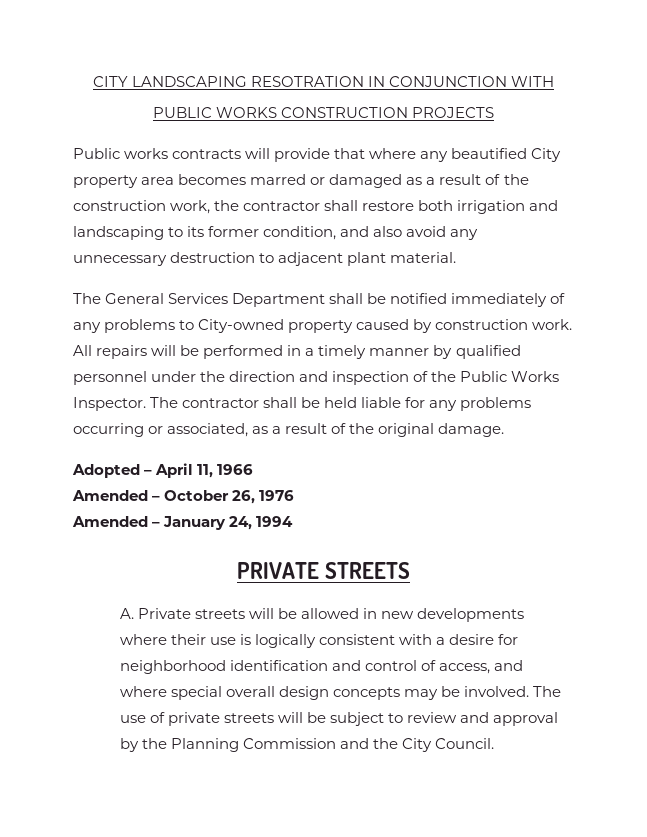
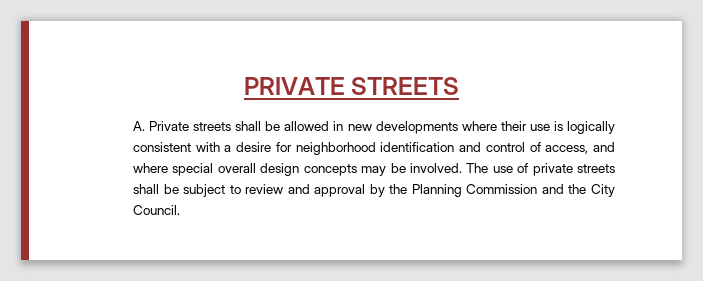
[92,76,555,87] [152,107,495,118] [73,148,562,162] [73,174,529,188] [73,200,559,214] [73,226,479,240] [73,252,457,266] [73,293,566,307] [73,319,573,333] [73,345,521,359] [73,371,560,385] [73,397,532,411] [73,423,505,437] [72,463,254,478] [72,490,295,504] [72,516,294,530] CITY LANDSCAPING RESOTRATION IN CONJUNCTION WITH // PUBLIC WORKS CONSTRUCTION PROJECTS // Public works contracts will provide that where any beautified City property area becomes marred or damaged as a result of the construction work, the contractor shall restore both irrigation and landscaping to its former condition, and also avoid any unnecessary destruction to adjacent plant material. // The General Services Department shall be notified immediately of any problems to City-owned property caused by construction work. All repairs will be performed in a timely manner by qualified personnel under the direction and inspection of the Public Works Inspector. The contractor shall be held liable for any problems occurring or associated, as a result of the original damage. // Adopted – April 11, 1966 // Amended – October 26, 1976 // Amended – January 24, 1994 // -> (243, 86) none
[248,608,274,619] will -> [235,121,262,131] shall
[277,712,303,723] will -> [133,184,160,194] shall

